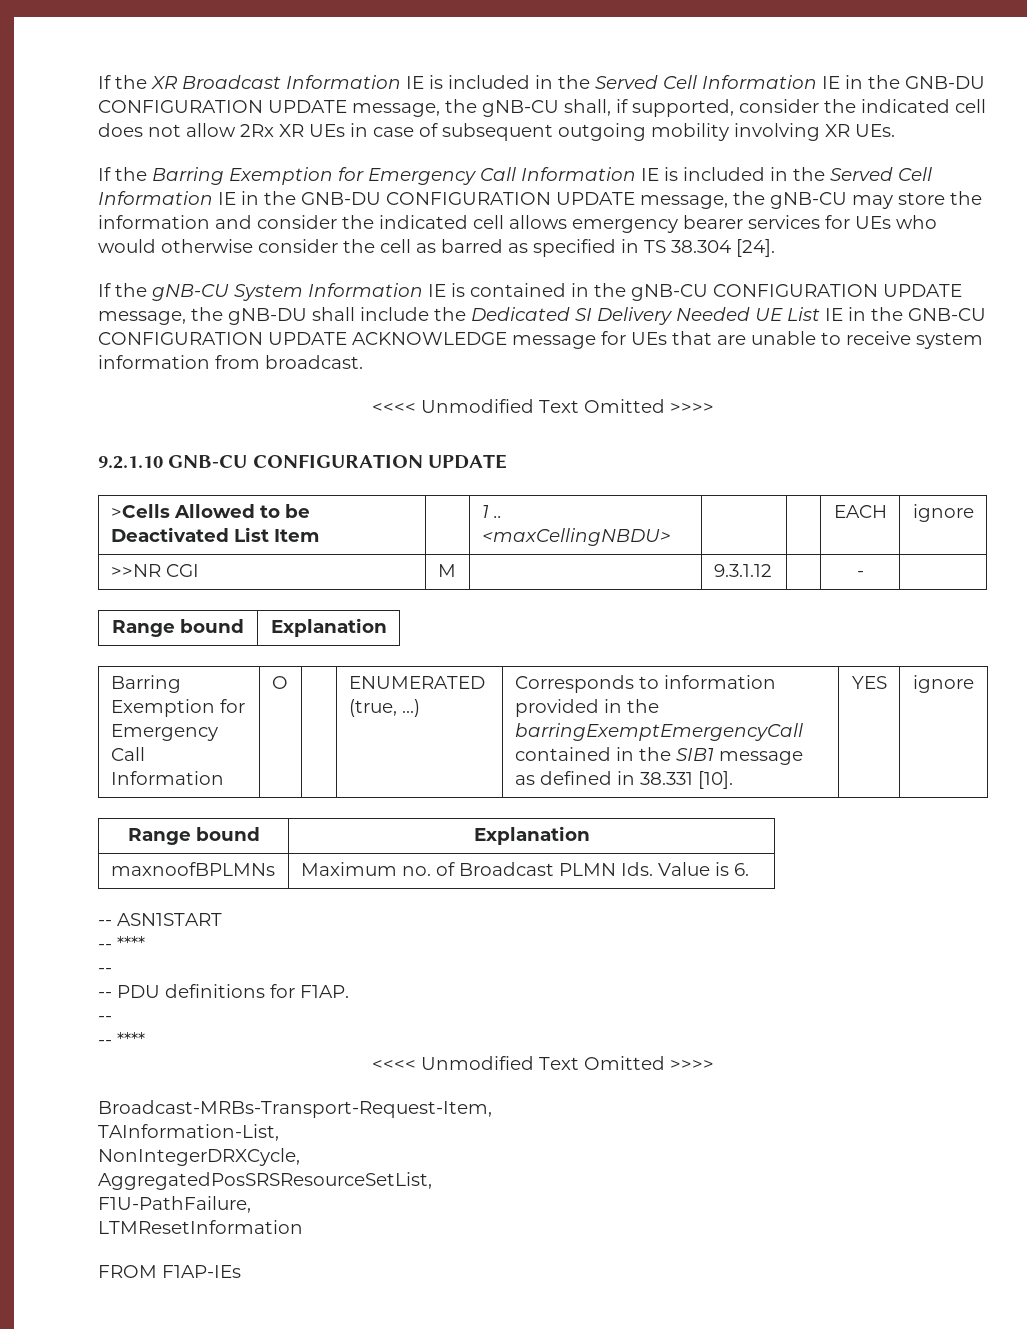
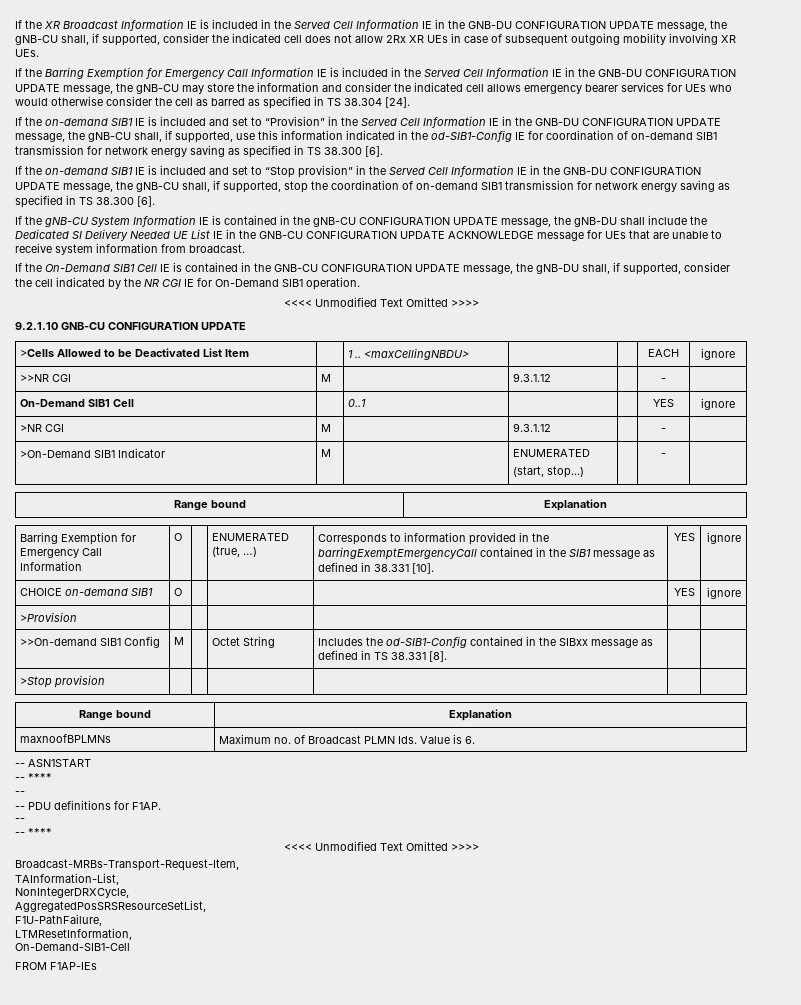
(775, 248) none -> [15,116,721,128] [15,130,717,143] [15,145,383,158] [15,165,701,178] [15,180,730,193] [15,195,155,208] // If the on-demand SIB1 IE is included and set to “Provision” in the Served Cell Information IE in the GNB-DU CONFIGURATION UPDATE message, the gNB-CU shall, if supported, use this information indicated in the od-SIB1-Config IE for coordination of on-demand SIB1 transmission for network energy saving as specified in TS 38.300 [6]. // If the on-demand SIB1 IE is included and set to “Stop provision” in the Served Cell Information IE in the GNB-DU CONFIGURATION UPDATE message, the gNB-CU shall, if supported, stop the coordination of on-demand SIB1 transmission for network energy saving as specified in TS 38.300 [6].
(363, 362) none -> [15,262,730,275] [15,277,360,290] // If the On-Demand SIB1 Cell IE is contained in the GNB-CU CONFIGURATION UPDATE message, the gNB-DU shall, if supported, consider the cell indicated by the NR CGI IE for On-Demand SIB1 operation.
(864, 574) none -> [20,399,135,407] [348,399,367,407] [653,399,674,407] [701,398,735,410] [20,424,65,432] [321,424,332,432] [513,423,552,432] [661,428,666,432] [20,448,166,458] [321,449,332,457] [513,449,591,457] [513,466,585,478] [661,453,666,457] // On-Demand SIB1 Cell | | 0..1 | | | YES | ignore // >NR CGI | M | | 9.3.1.12 | | - | // >On-Demand SIB1 Indicator | M | | ENUMERATED // (start, stop...) | | - |
(974, 684) none -> [20,588,154,596] [174,588,183,596] [673,588,695,596] [706,587,741,599] [20,612,78,622] [20,636,161,648] [174,637,185,645] [212,636,276,648] [318,636,654,648] [318,650,448,662] [20,675,106,688] // CHOICE on-demand SIB1 | O | | | | YES | ignore // >Provision | | | | | | // >>On-demand SIB1 Config | M | | Octet String | Includes the od-SIB1-Config contained in the SIBxx message as defined in TS 38.331 [8]. | | // >Stop provision | | | | | |
[98,1220,303,1234] LTMResetInformation -> [15,928,132,940] [15,943,130,951] LTMResetInformation, // On-Demand-SIB1-Cell

